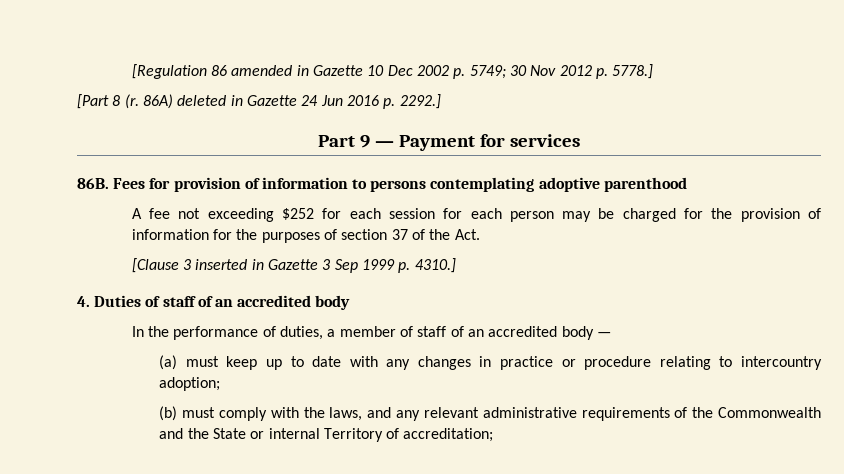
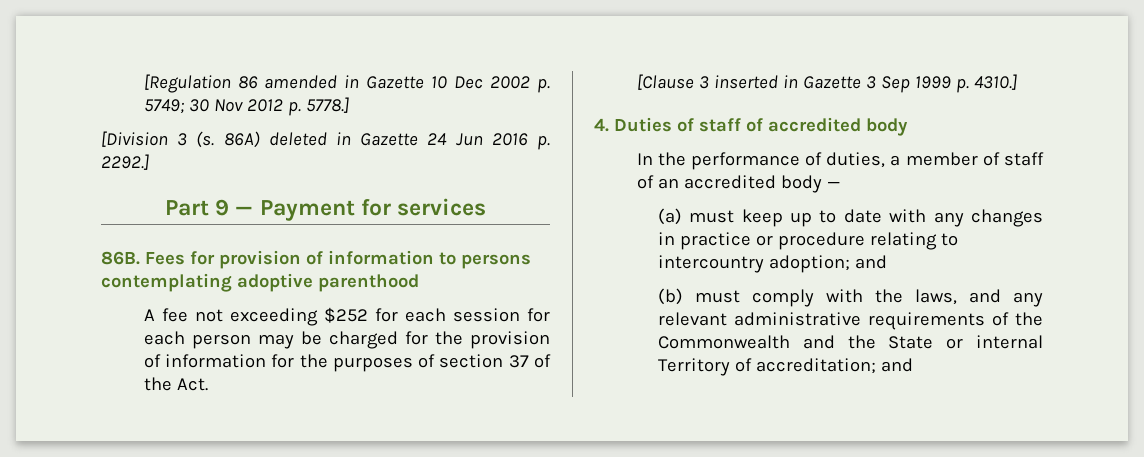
[77,94,139,109] [Part 8 (r. -> [101,131,215,148] [Division 3 (s.
[214,299,233,307] an -> (763, 125) none
(221, 384) none -> [854,255,887,269] and
(494, 435) none -> [880,358,913,372] and

